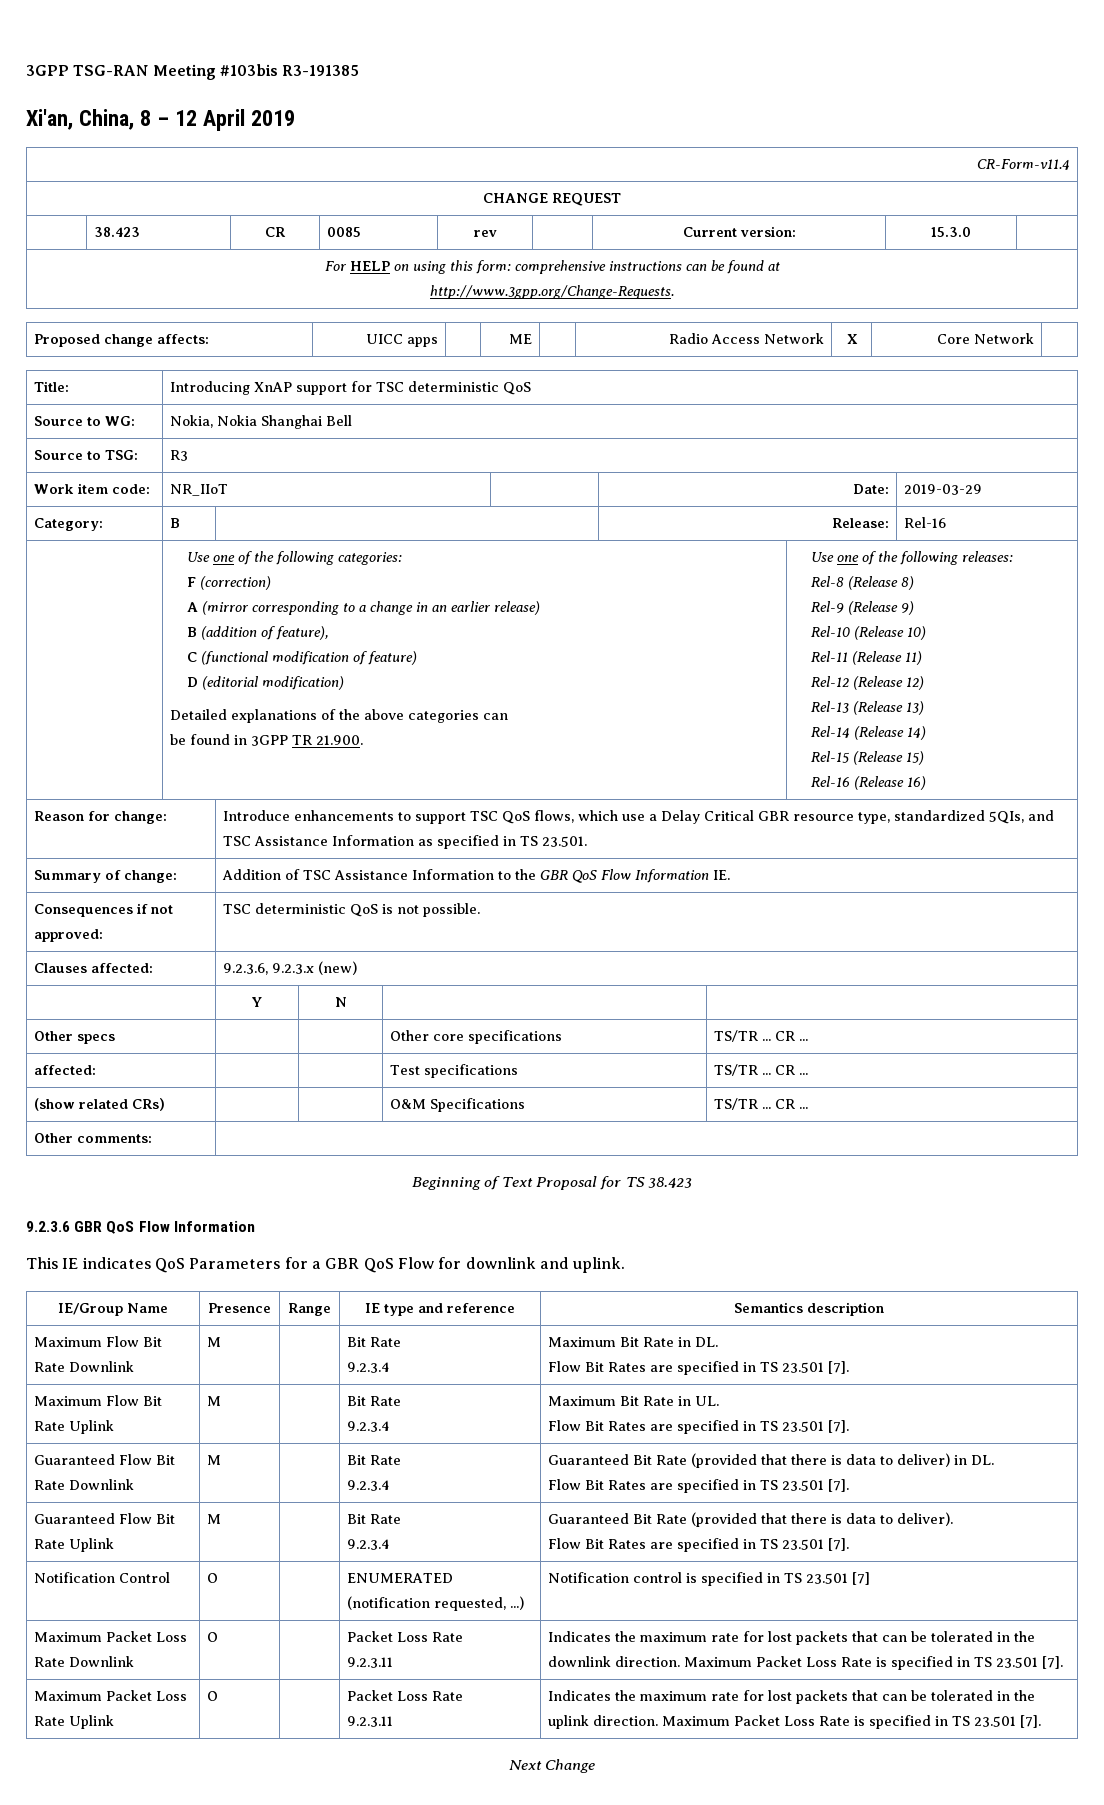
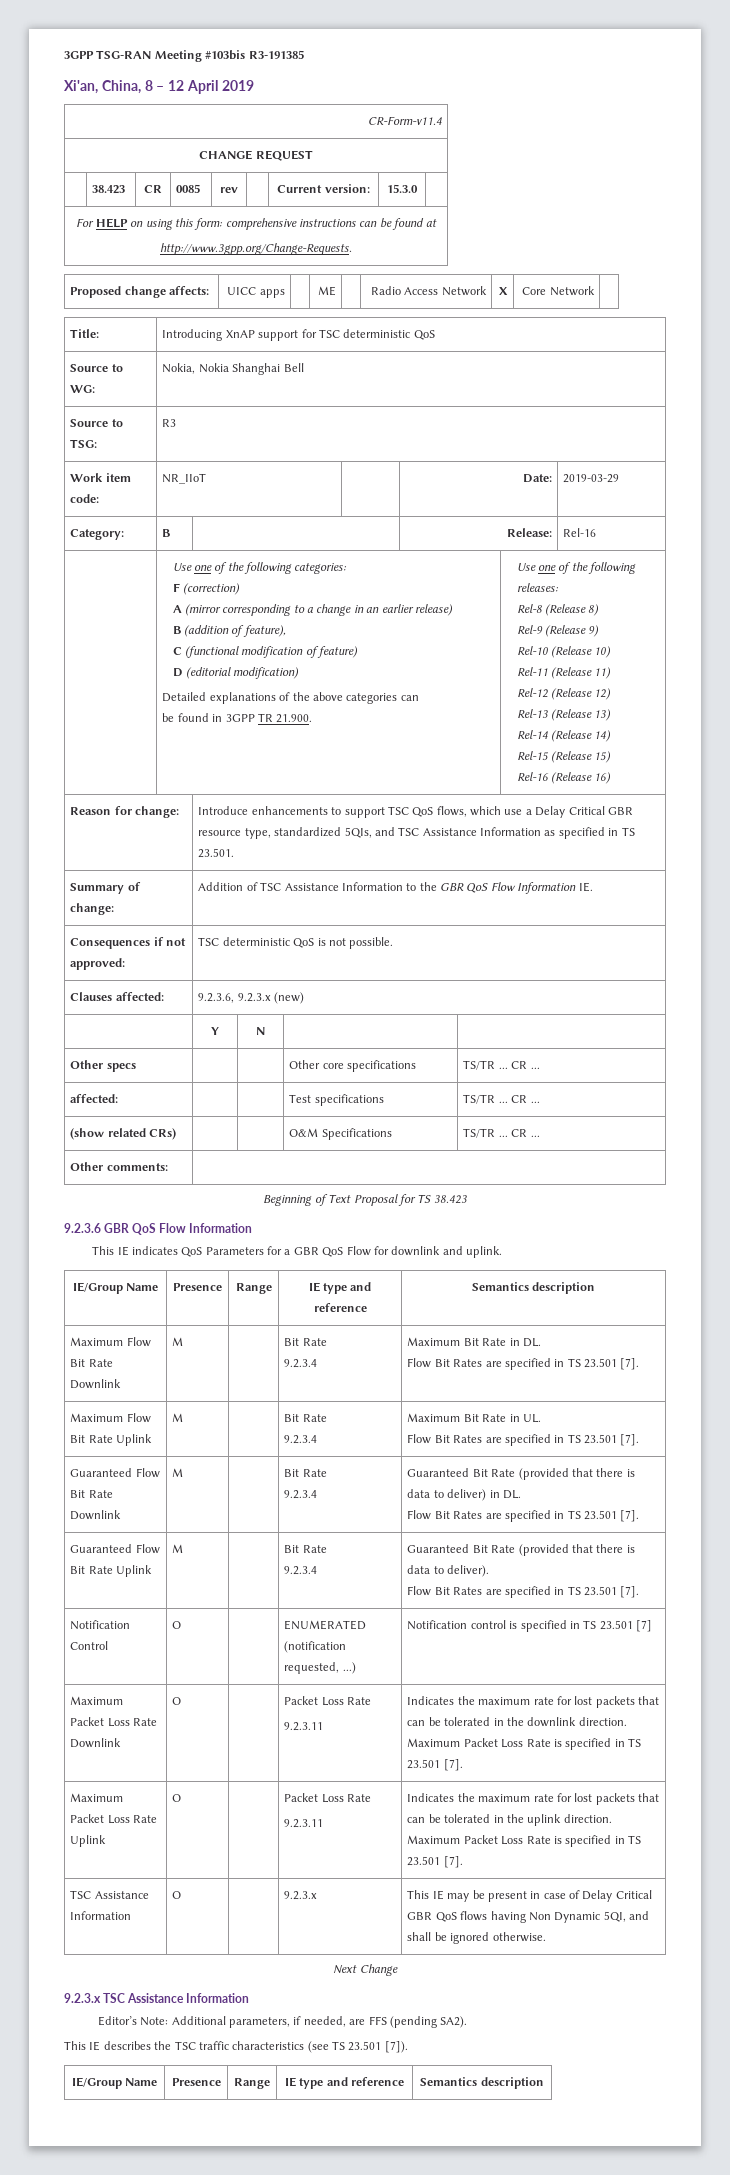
[508,1759,596,1773] // Next Change -> [70,1890,149,1899] [70,1911,132,1920] [172,1891,182,1899] [284,1891,318,1900] [407,1890,652,1902] [407,1911,650,1923] [407,1932,546,1944] [333,1964,398,1976] [64,1993,250,2003] [97,2016,468,2028] [64,2041,408,2053] [71,2077,158,2089] [171,2078,221,2086] [234,2078,270,2089] [284,2077,405,2089] [420,2077,544,2089] // TSC Assistance Information | O | | 9.2.3.x | This IE may be present in case of Delay Critical GBR QoS flows having Non Dynamic 5QI, and shall be ignored otherwise. // Next Change // 9.2.3.x TSC Assistance Information // Editor’s Note: Additional parameters, if needed, are FFS (pending SA2). // This IE describes the TSC traffic characteristics (see TS 23.501 [7]). // IE/Group Name | Presence | Range | IE type and reference | Semantics description

